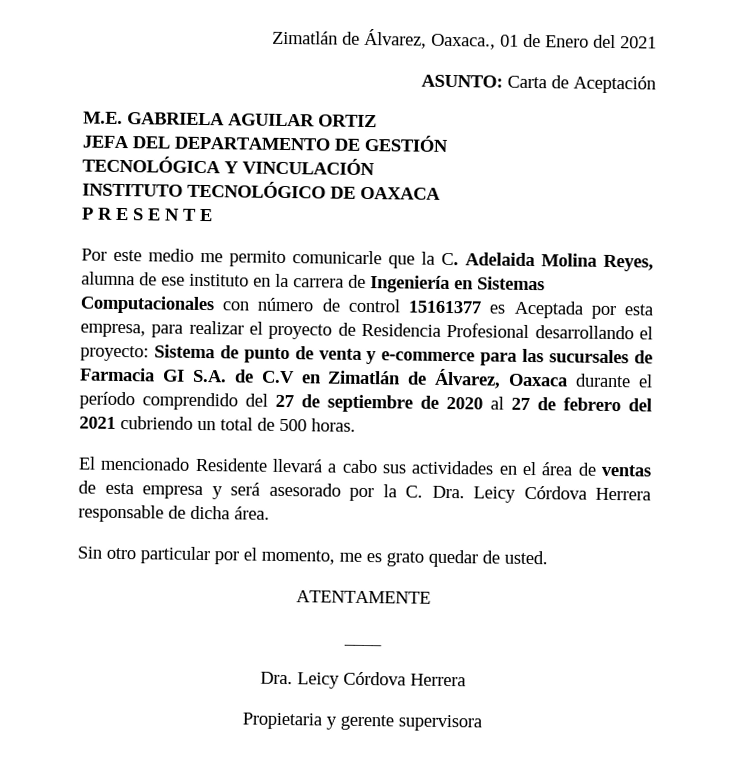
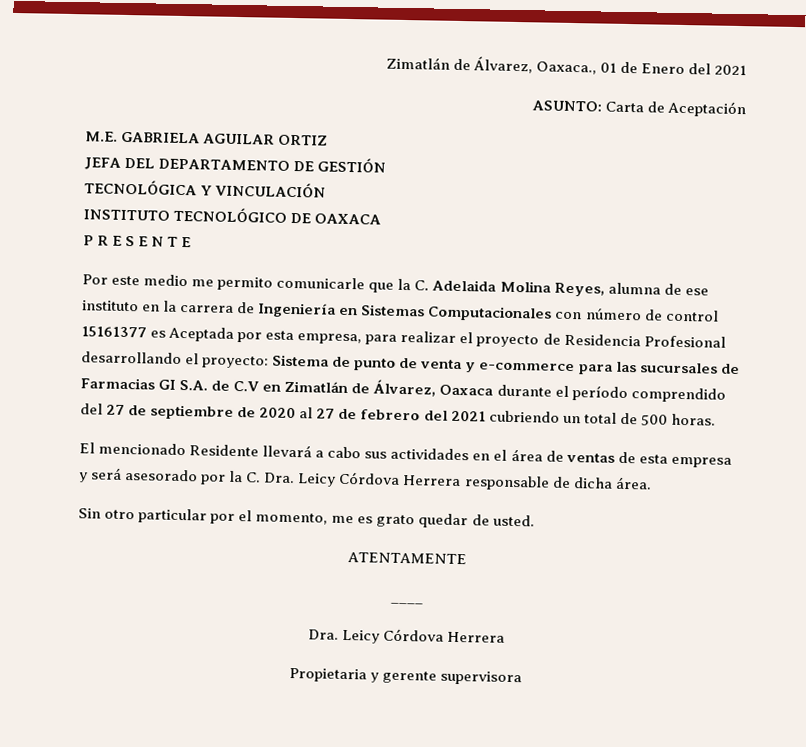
[79,367,155,382] Farmacia -> [80,377,155,390] Farmacias

